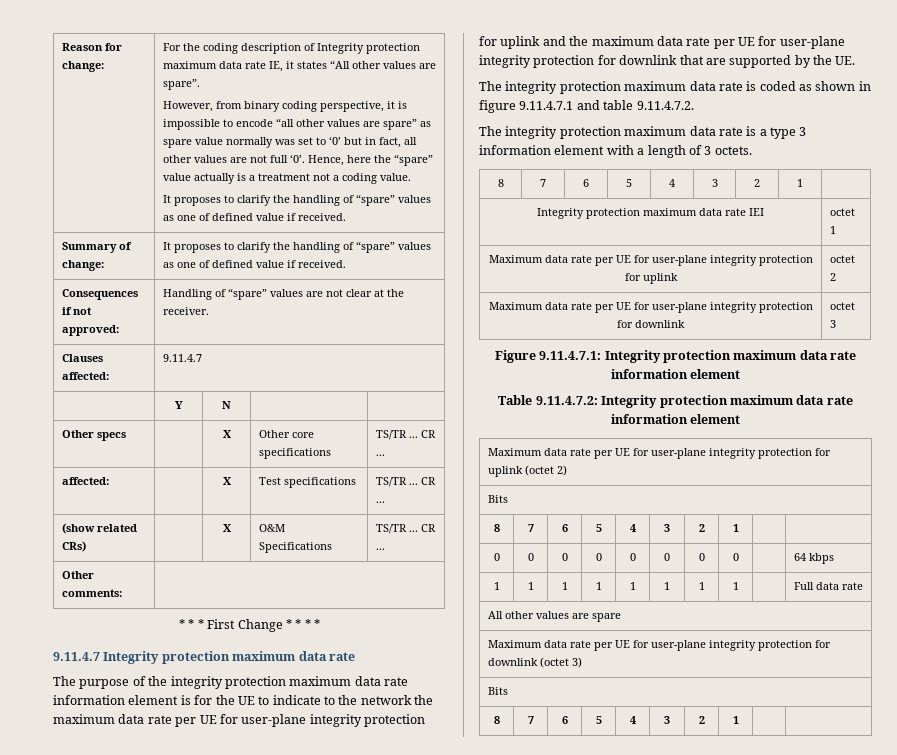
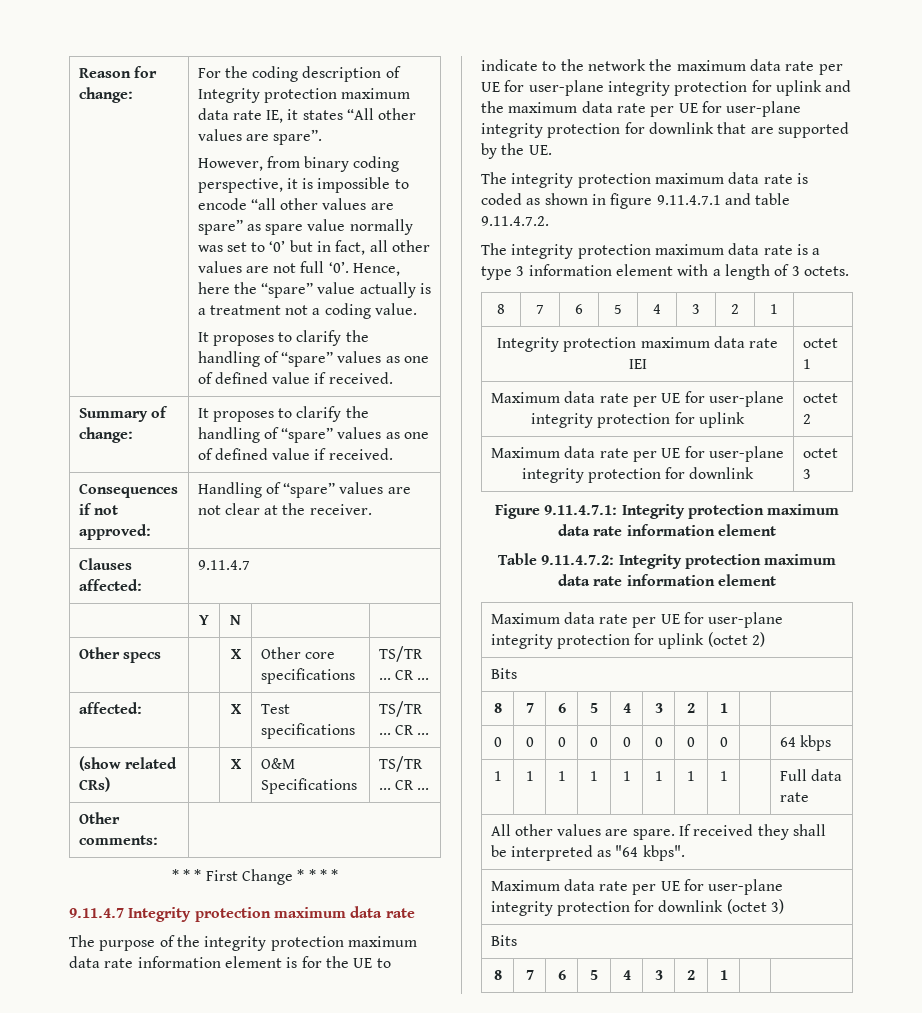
[591,613,621,622] spare -> [632,824,827,840] [490,845,685,861] spare. If received they shall be interpreted as "64 kbps".

